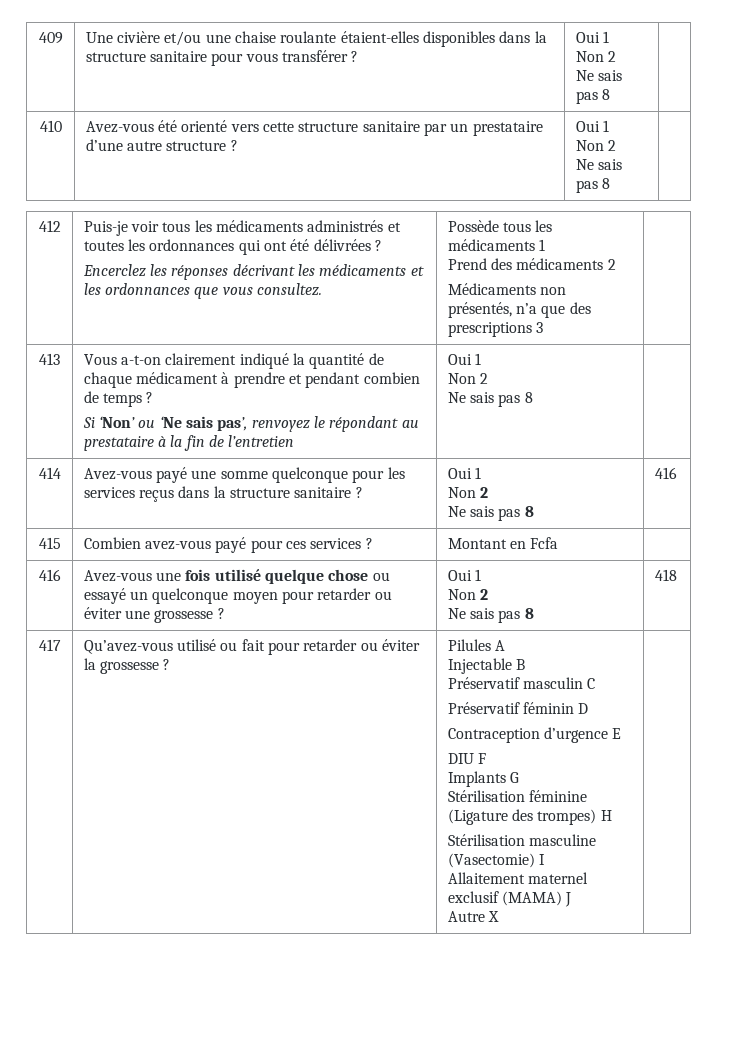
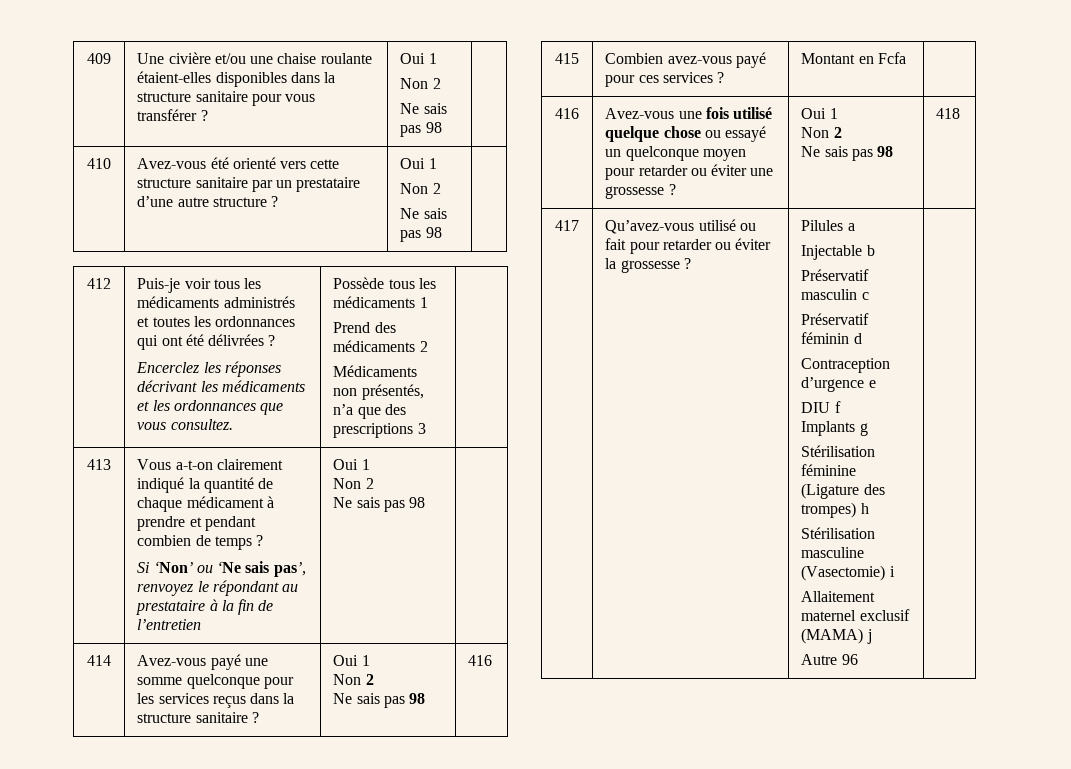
[602,89,611,100] 8 -> [425,122,442,133] 98
[602,178,611,189] 8 -> [425,227,442,238] 98
[524,392,533,403] 8 -> [409,497,426,508] 98
[524,506,534,517] 8 -> [409,693,426,704] 98
[524,608,534,619] 8 -> [877,146,894,157] 98
[495,640,506,651] A -> [847,223,855,231] a
[516,659,526,670] B -> [866,245,875,256] b
[587,678,596,689] C -> [861,292,869,300] c
[578,703,589,714] D -> [853,333,862,344] d
[612,728,622,739] E -> [868,380,876,388] e
[478,753,487,764] F -> [834,401,841,413] f
[510,772,520,783] G -> [859,423,868,436] g
[600,810,612,821] H -> [860,503,869,514] h
[539,854,546,865] I -> [889,566,895,577] i
[565,892,572,907] J -> [866,629,872,644] j
[488,911,500,922] X -> [841,654,858,665] 96

